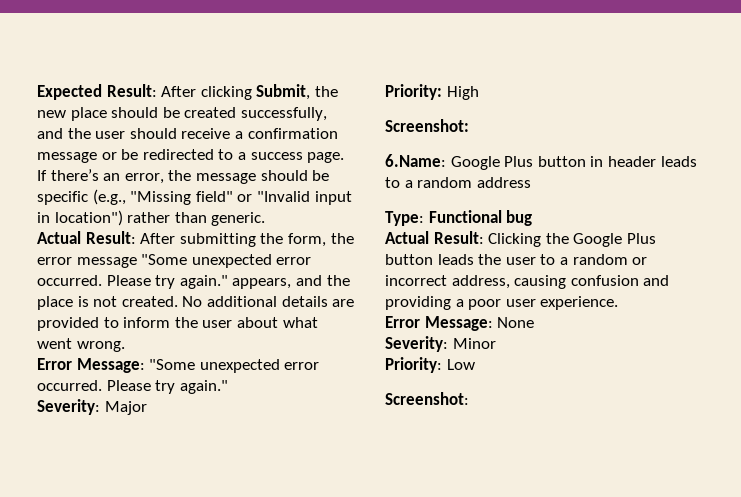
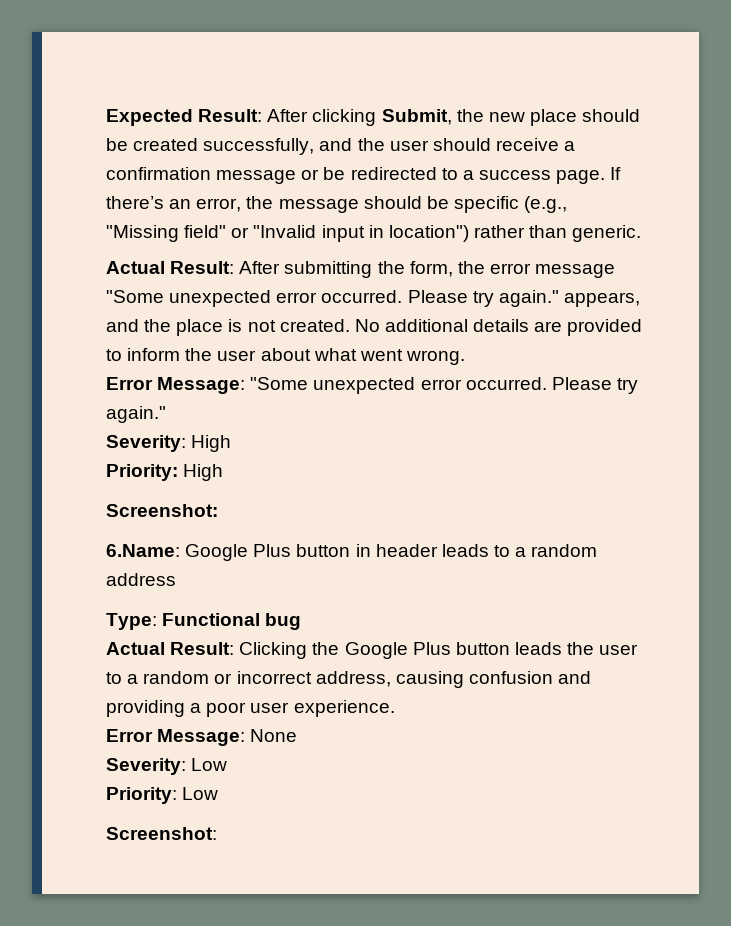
[104,401,147,415] Major -> [191,435,232,452] High
[452,338,496,349] Minor -> [191,758,228,771] Low

